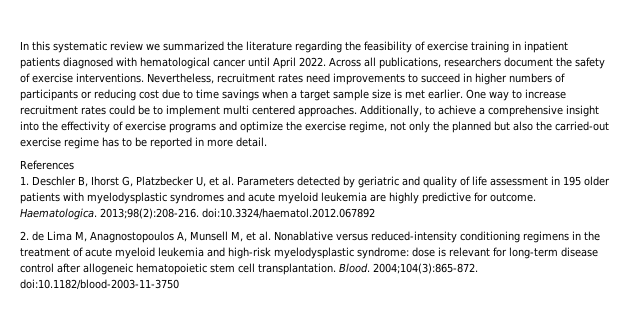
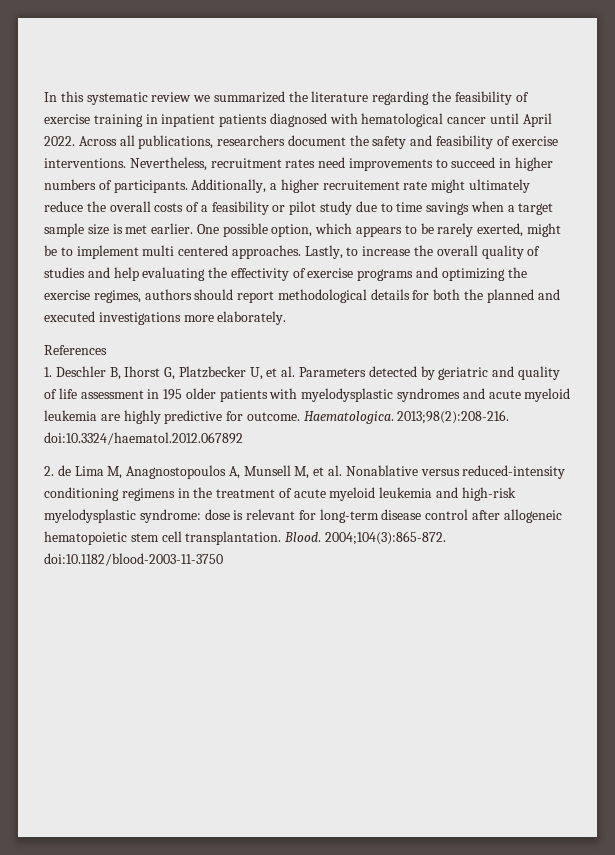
(605, 63) none -> [410,135,494,149] and feasibility
[20,89,159,101] participants or reducing cost -> [113,179,531,193] [44,201,353,215] participants. Additionally, a higher recruitement rate might ultimately reduce the overall costs of a feasibility or pilot study
[489,89,566,101] [20,105,135,115] way to increase recruitment rates could -> [222,223,561,237] possible option, which appears to be rarely exerted, might
[360,105,599,117] [20,121,39,131] Additionally, to achieve a comprehensive insight into -> [304,245,541,259] [44,267,206,281] Lastly, to increase the overall quality of studies and help evaluating
[240,121,283,133] optimize -> [441,268,505,281] optimizing
[349,121,609,133] [20,137,267,149] regime, not only the planned but also the carried-out exercise regime has to be reported in more detail. -> [93,289,560,303] [44,311,287,325] regimes, authors should report methodological details for both the planned and executed investigations more elaborately.

